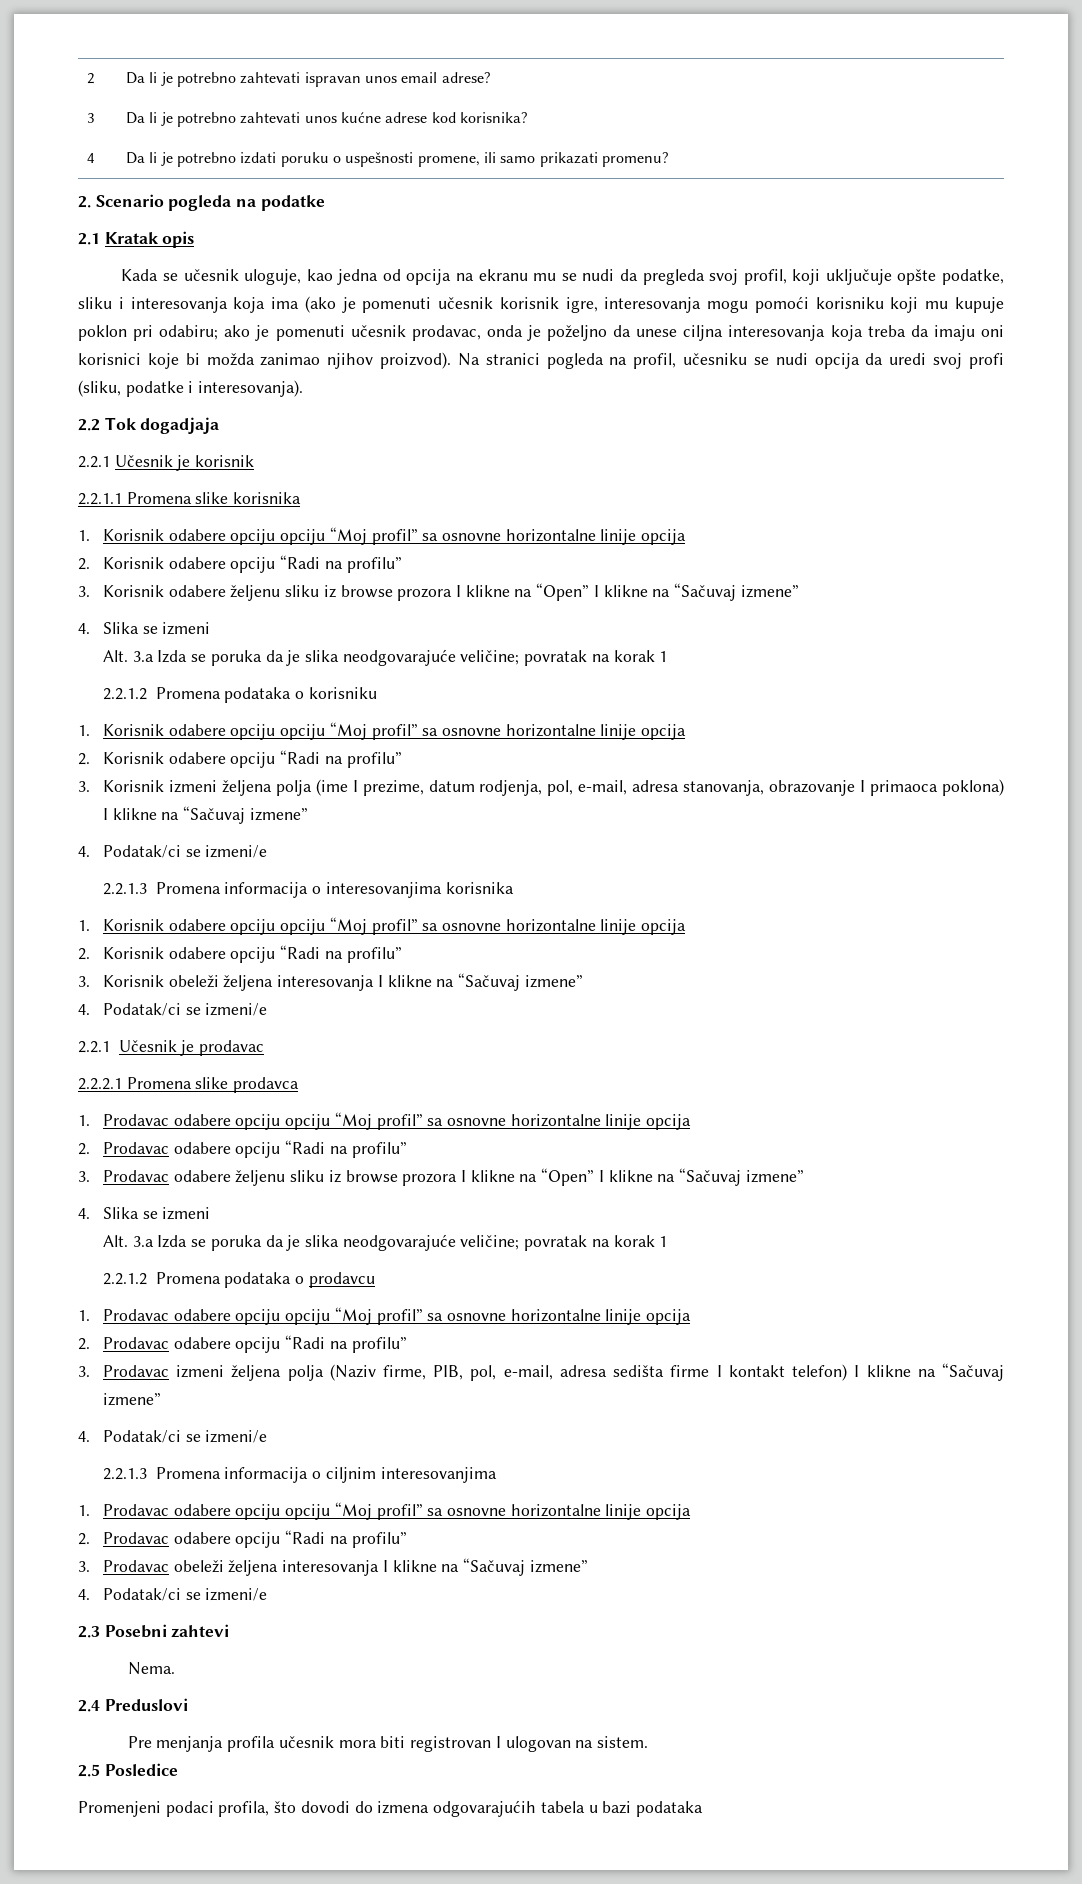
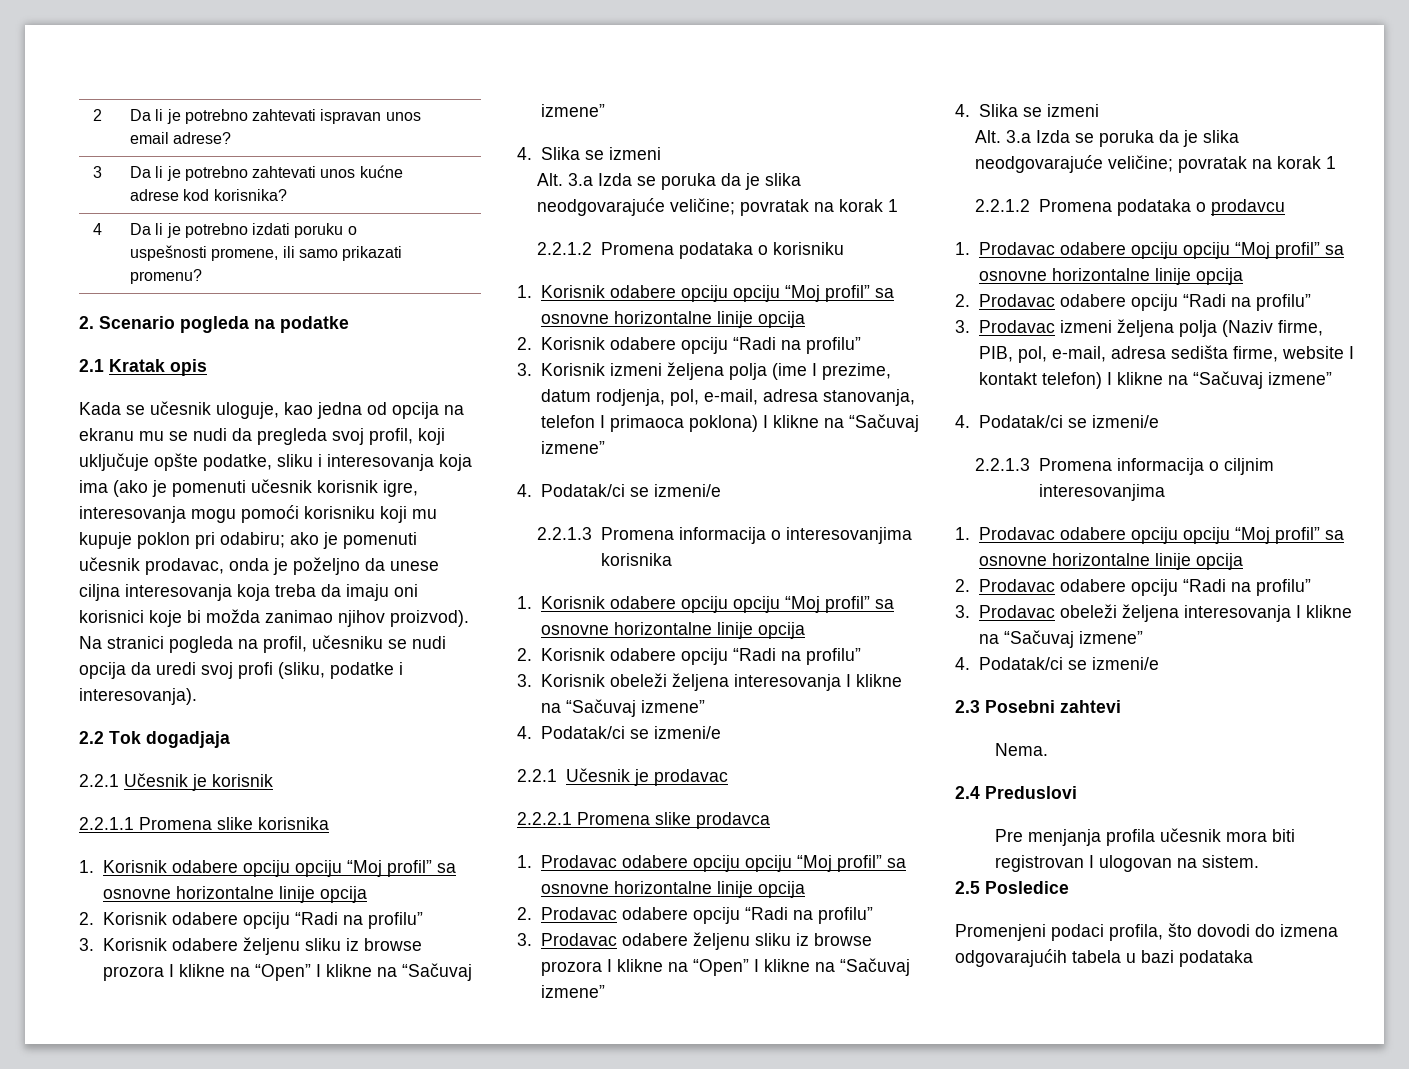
[769,780,856,796] obrazovanje -> [540,415,595,428] telefon
[670,1365,710,1377] firme -> [1232,346,1344,362] firme, website

